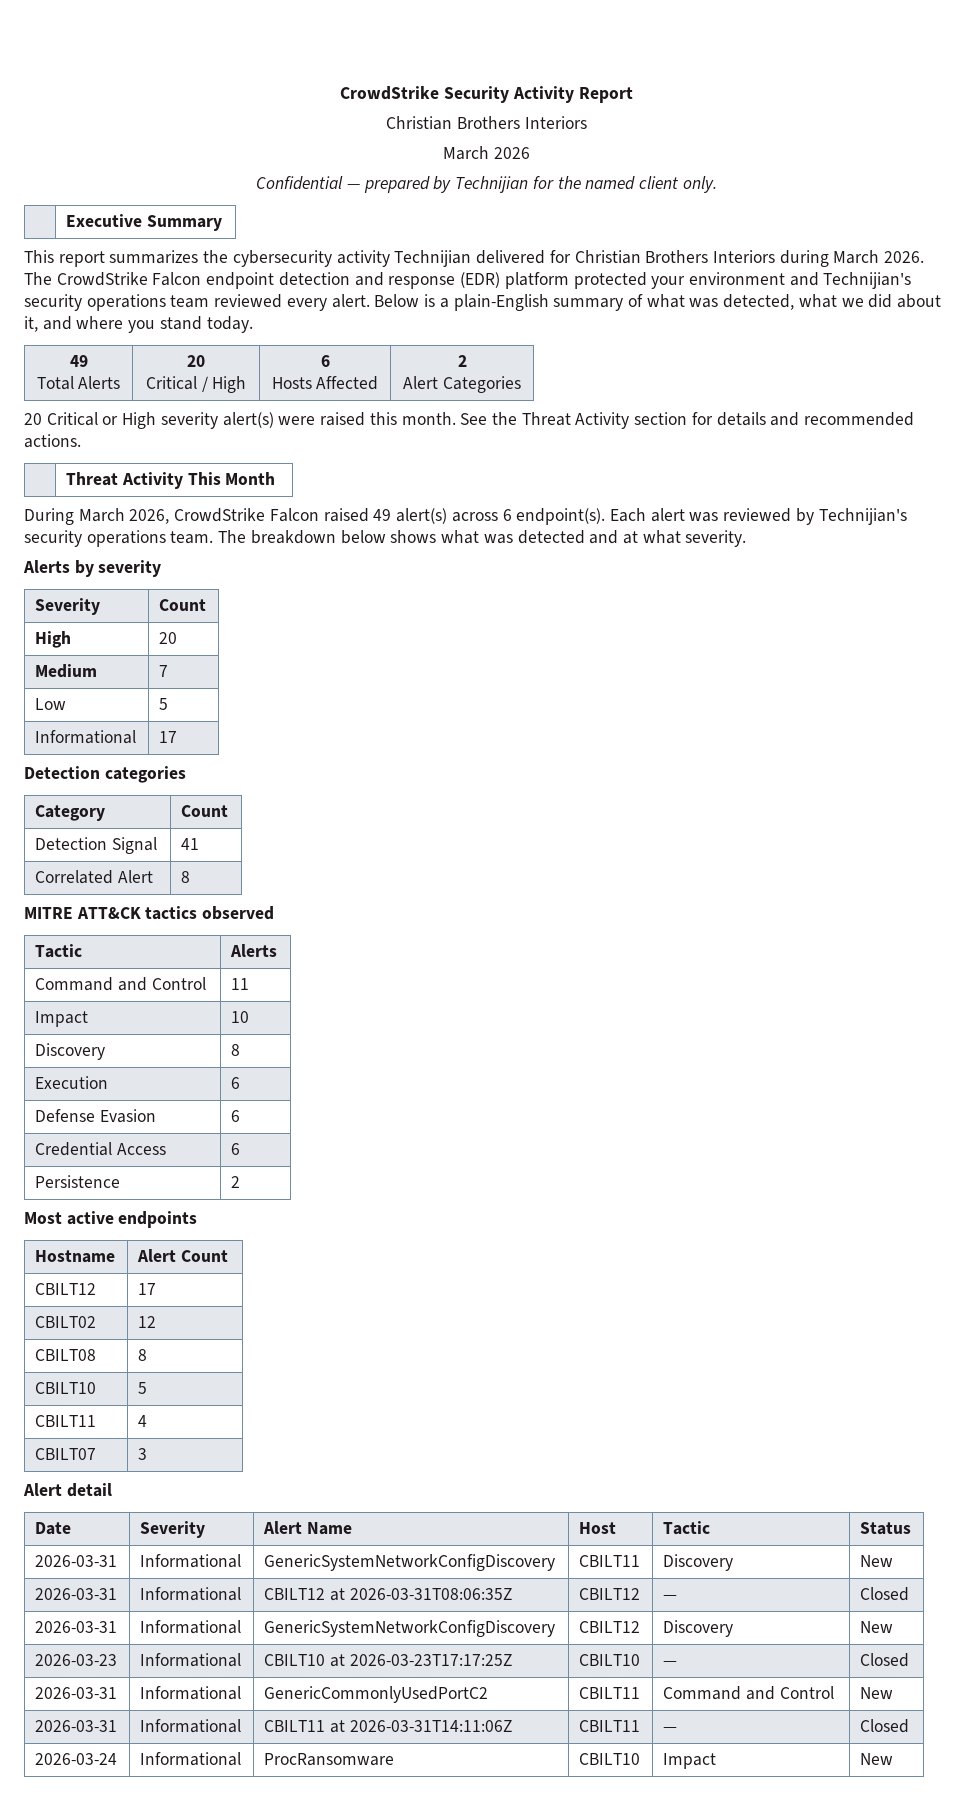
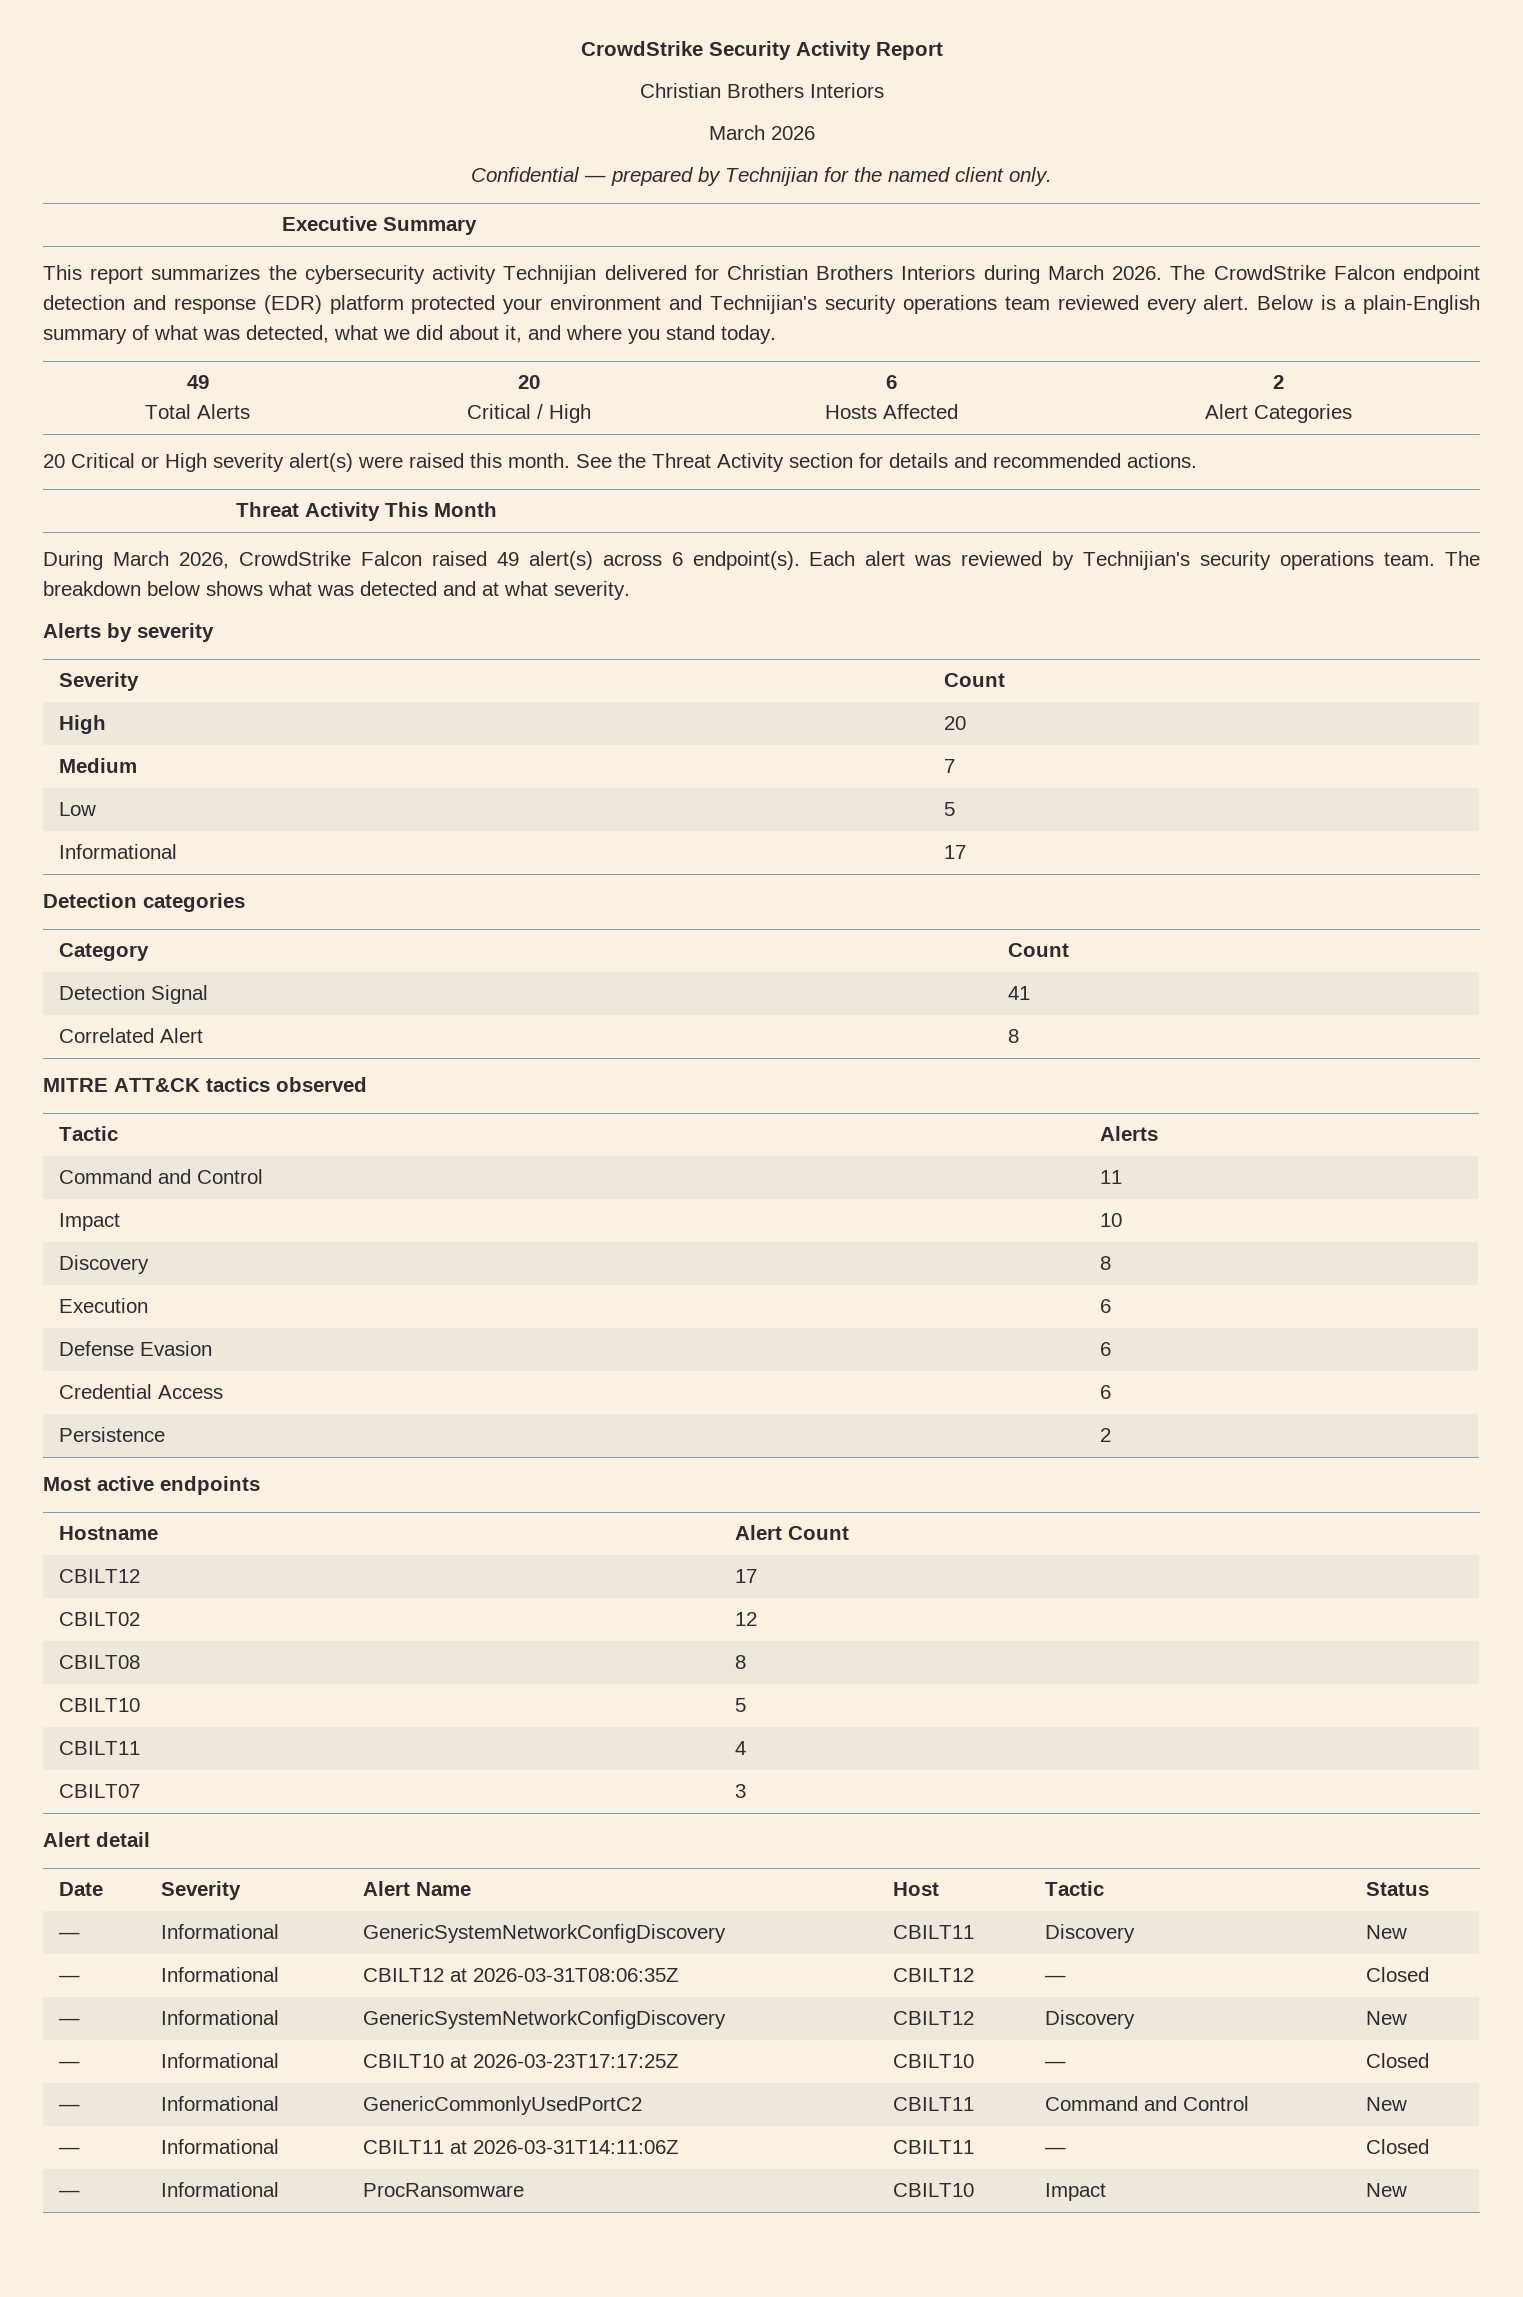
[35,1555,118,1567] 2026-03-31 -> [58,1932,80,1939] —
[35,1588,118,1600] 2026-03-31 -> [58,1975,80,1982] —
[35,1621,118,1633] 2026-03-31 -> [58,2018,80,2025] —
[35,1654,118,1666] 2026-03-23 -> [58,2061,80,2068] —
[35,1687,118,1699] 2026-03-31 -> [58,2104,80,2111] —
[35,1720,118,1732] 2026-03-31 -> [58,2147,80,2154] —
[35,1753,118,1765] 2026-03-24 -> [58,2190,80,2197] —

